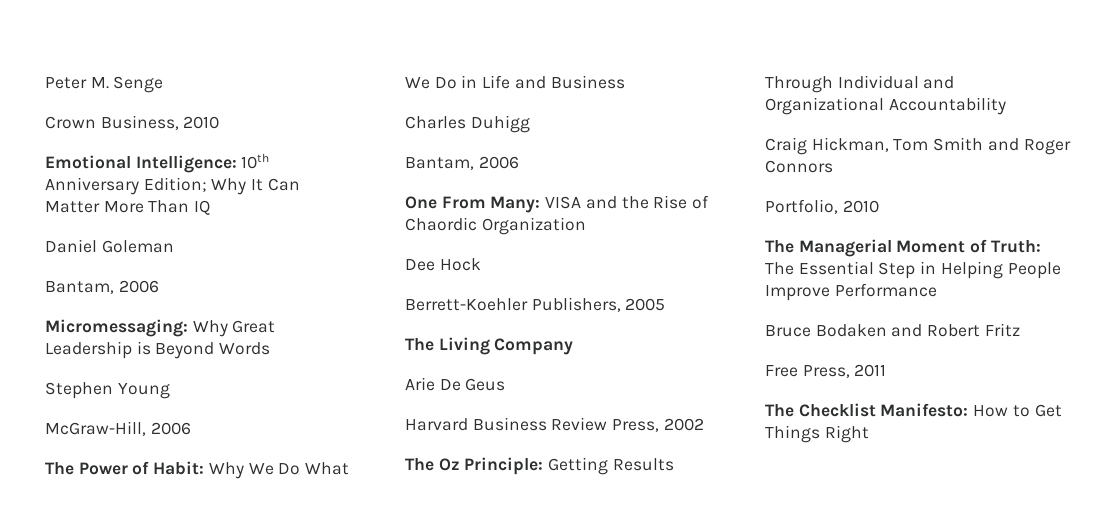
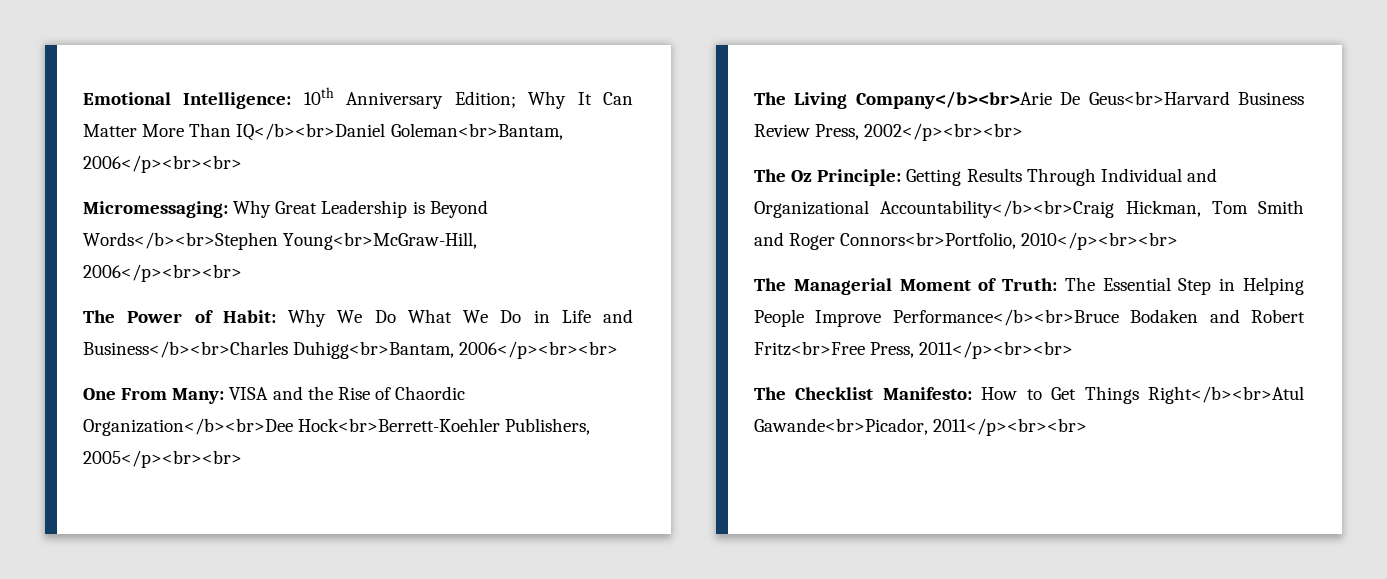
[45,76,164,93] [45,115,220,130] Peter M. Senge // Crown Business, 2010 // -> (83, 98) none
[194,200,211,215] [45,239,174,253] [45,280,159,294] IQ // Daniel Goleman // Bantam, 2006 -> [236,123,563,141] [83,155,242,173] IQ</b><br>Daniel Goleman<br>Bantam, 2006</p><br><br>
[219,342,271,355] [45,382,170,399] [45,421,191,436] Words // Stephen Young // McGraw-Hill, 2006 -> [83,232,478,250] [83,264,242,282] Words</b><br>Stephen Young<br>McGraw-Hill, 2006</p><br><br>
[550,75,625,89] [405,115,530,133] [405,156,519,170] Business // Charles Duhigg // Bantam, 2006 -> [83,341,619,359] Business</b><br>Charles Duhigg<br>Bantam, 2006</p><br><br>
[481,217,586,235] [405,258,481,271] [405,297,666,312] [405,337,574,355] [405,377,506,391] [405,418,468,431] Organization // Dee Hock // Berrett-Koehler Publishers, 2005 // The Living Company // Arie De Geus // Harvard -> [83,418,591,436] [83,450,242,468] [754,91,1230,109] Organization</b><br>Dee Hock<br>Berrett-Koehler Publishers, 2005</p><br><br> // The Living Company</b><br>Arie De Geus<br>Harvard
[663,418,704,431] 2002 -> [864,123,1024,141] 2002</p><br><br>
[888,97,1006,115] [765,137,807,155] Accountability // Craig -> [880,200,1115,218] Accountability</b><br>Craig
[765,160,833,173] [765,199,879,214] Connors // Portfolio, 2010 -> [840,232,1179,250] Connors<br>Portfolio, 2010</p><br><br>
[834,283,937,297] [765,325,811,337] Performance // Bruce -> [892,309,1119,326] Performance</b><br>Bruce
[984,323,1020,337] [765,364,887,378] Fritz // Free Press, 2011 -> [754,341,1074,359] Fritz<br>Free Press, 2011</p><br><br>
[824,425,869,443] Right -> [1148,386,1304,404] [754,418,1088,436] Right</b><br>Atul Gawande<br>Picador, 2011</p><br><br>

